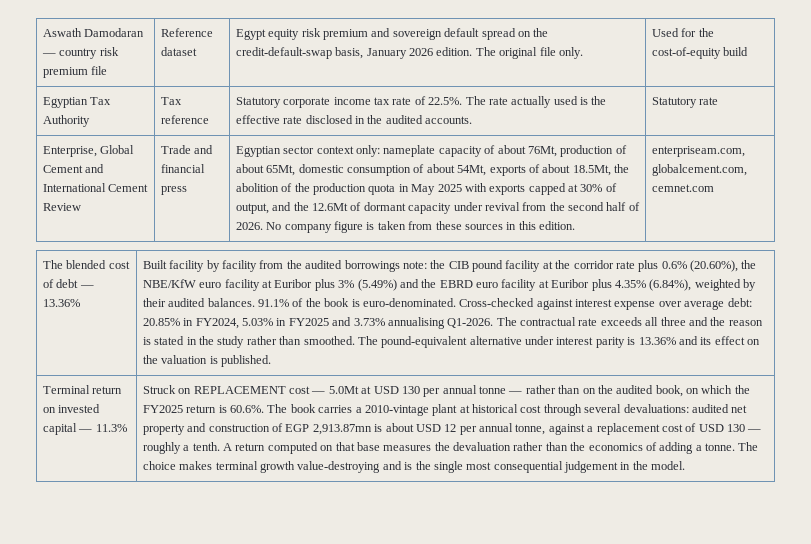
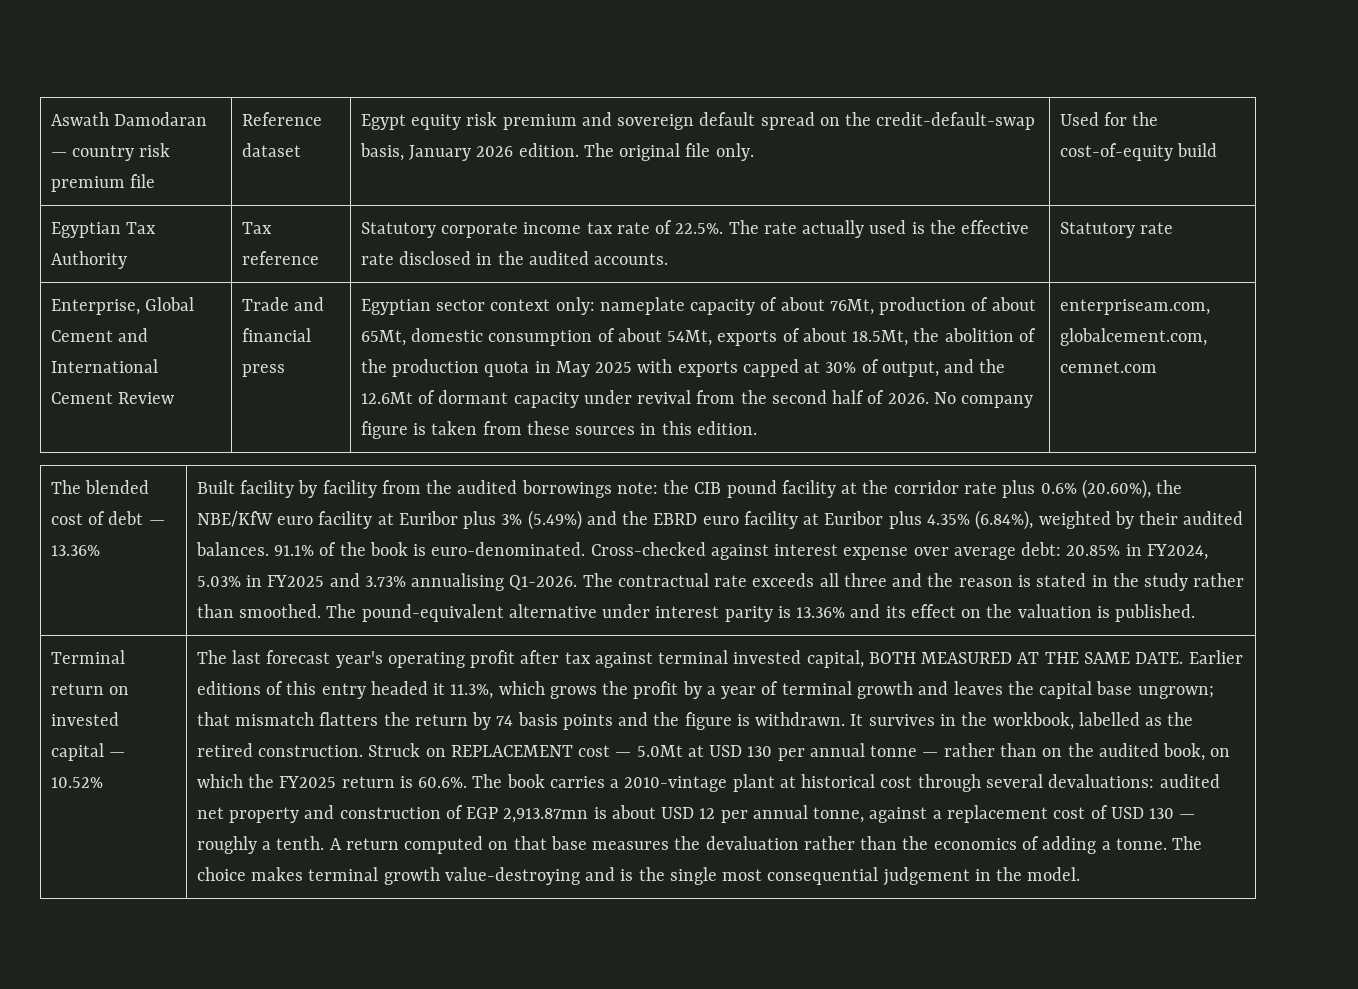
[95,424,127,432] 11.3% | -> [50,777,103,788] [196,650,1243,668] [196,681,1214,699] [196,712,1194,730] [196,743,364,757] 10.52% | The last forecast year's operating profit after tax against terminal invested capital, BOTH MEASURED AT THE SAME DATE. Earlier editions of this entry headed it 11.3%, which grows the profit by a year of terminal growth and leaves the capital base ungrown; that mismatch flatters the return by 74 basis points and the figure is withdrawn. It survives in the workbook, labelled as the retired construction.

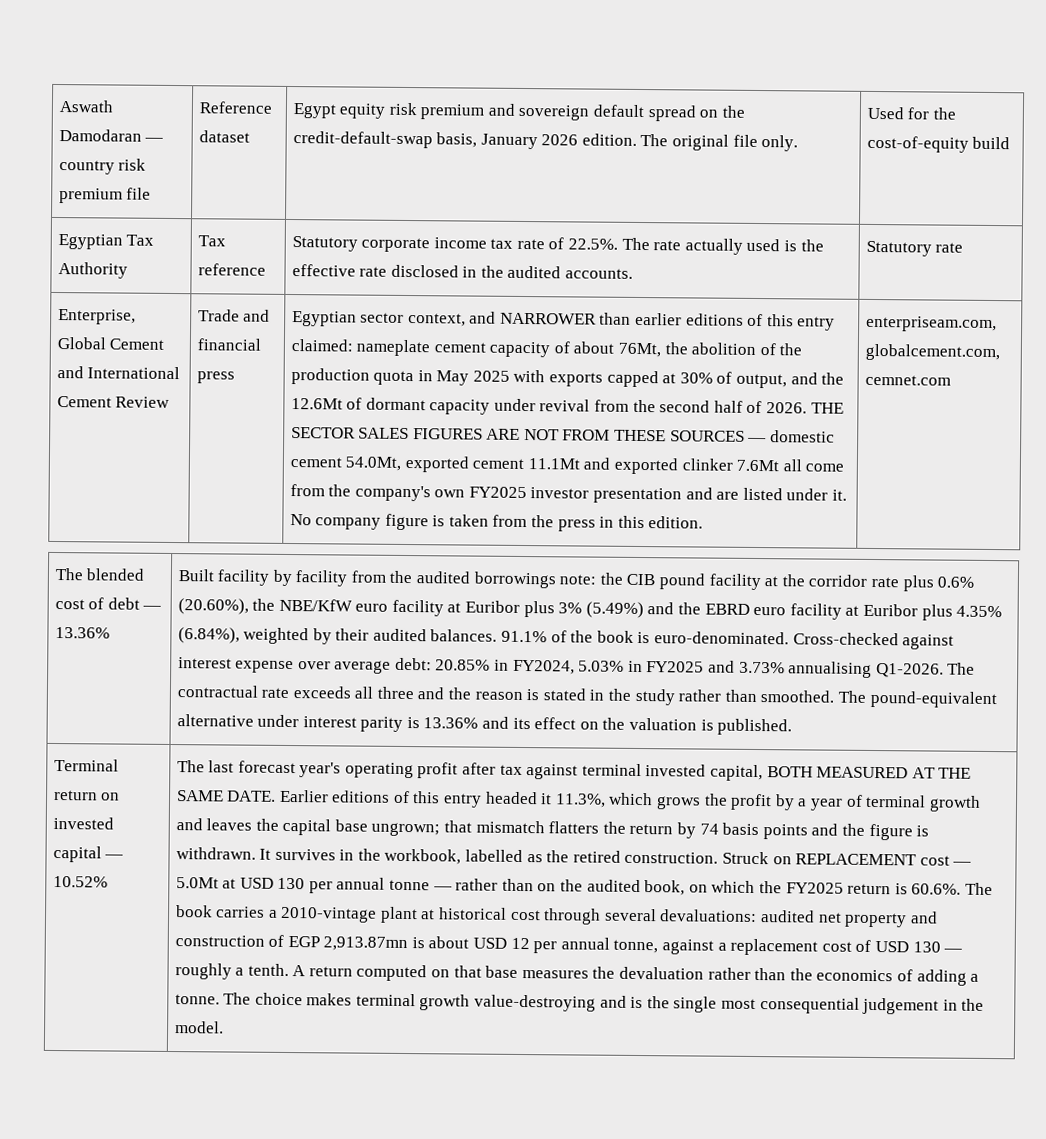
[490,297,1036,315] [360,328,909,346] context only: nameplate capacity of about 76Mt, production of about 65Mt, domestic consumption of about 54Mt, exports of about 18.5Mt, -> [407,311,836,331] [290,339,662,358] context, and NARROWER than earlier editions of this entry claimed: nameplate cement capacity of about 76Mt,
(929, 398) none -> [810,402,844,414] [290,427,835,443] [289,455,845,475] [289,484,848,504] THE SECTOR SALES FIGURES ARE NOT FROM THESE SOURCES — domestic cement 54.0Mt, exported cement 11.1Mt and exported clinker 7.6Mt all come from the company's own FY2025 investor presentation and are listed under it.
[526,421,636,435] these sources -> [531,515,596,532] the press

